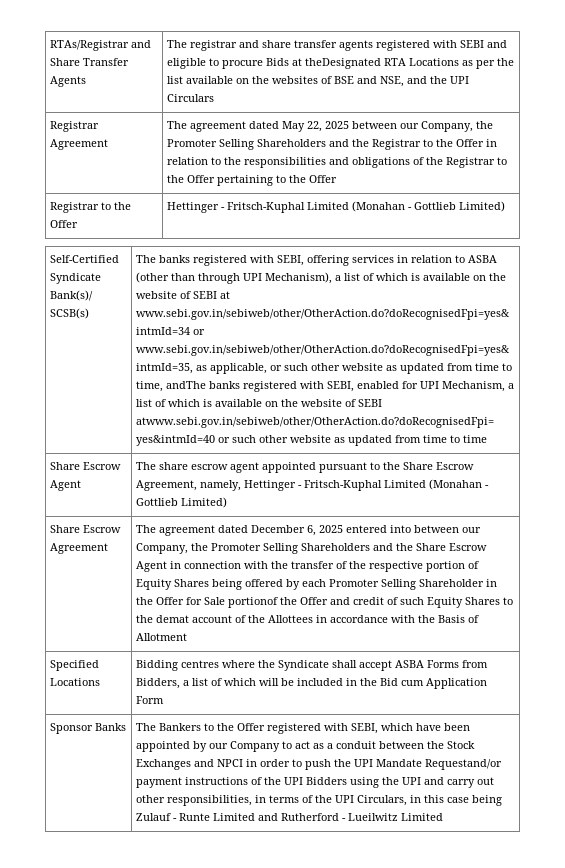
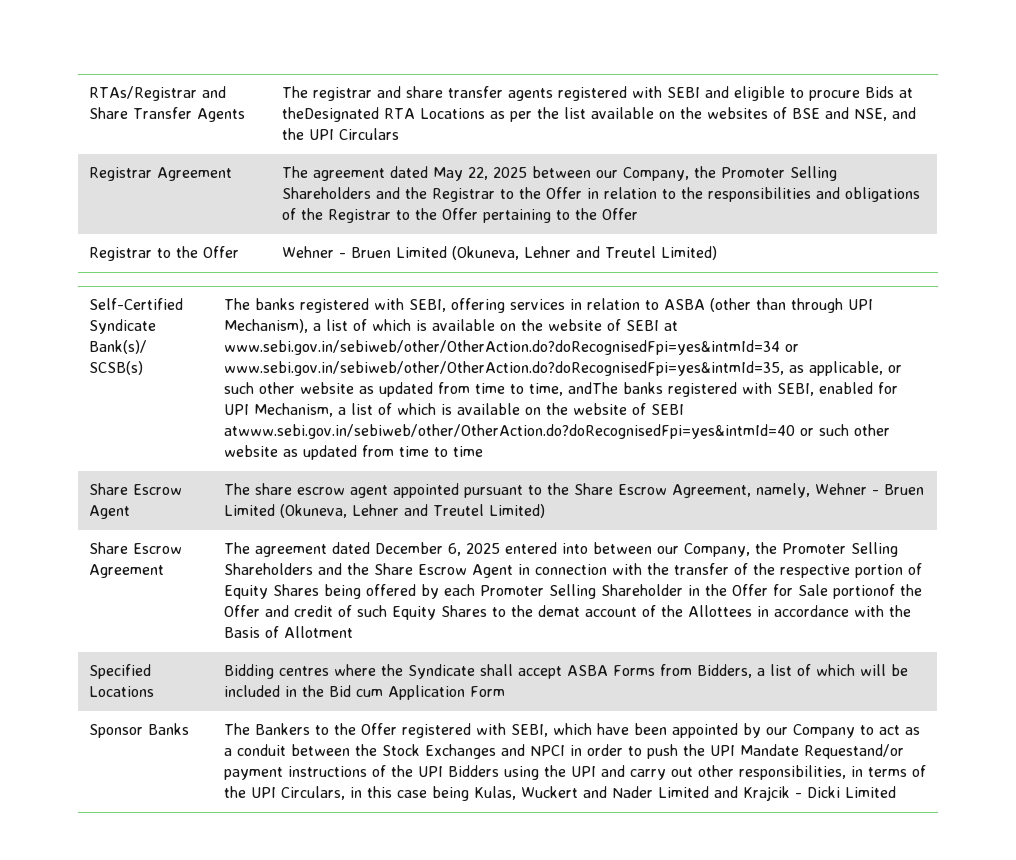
[167,201,457,213] Hettinger - Fritsch-Kuphal Limited (Monahan - Gottlieb -> [282,246,657,260] Wehner - Bruen Limited (Okuneva, Lehner and Treutel
[244,479,490,491] [136,498,179,506] Hettinger - Fritsch-Kuphal Limited (Monahan - Gottlieb -> [815,483,925,495] [224,504,485,518] Wehner - Bruen Limited (Okuneva, Lehner and Treutel
[136,813,399,821] Zulauf - Runte Limited and Rutherford - Lueilwitz -> [474,786,841,801] Kulas, Wuckert and Nader Limited and Krajcik - Dicki

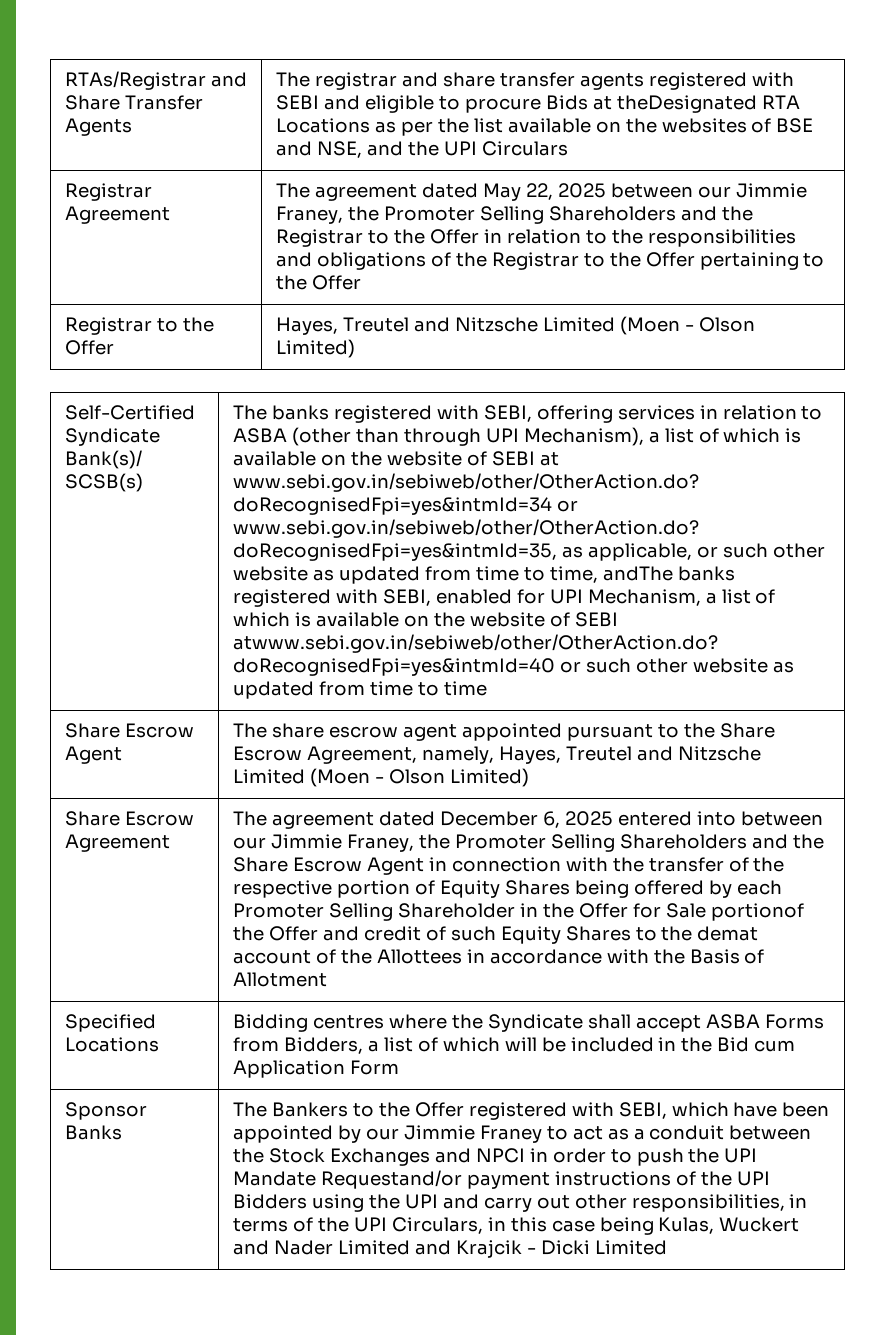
[623,167,690,181] Company, -> [735,183,807,198] [275,206,343,224] Jimmie Franey,
[282,246,657,260] Wehner - Bruen Limited (Okuneva, Lehner and Treutel -> [275,316,755,335] Hayes, Treutel and Nitzsche Limited (Moen - Olson
[815,483,925,495] [224,504,485,518] Wehner - Bruen Limited (Okuneva, Lehner and Treutel -> [498,746,761,764] [232,768,445,787] Hayes, Treutel and Nitzsche Limited (Moen - Olson
[684,543,751,557] Company, -> [270,834,414,852] Jimmie Franey,
[793,724,856,738] Company -> [403,1125,542,1143] Jimmie Franey

